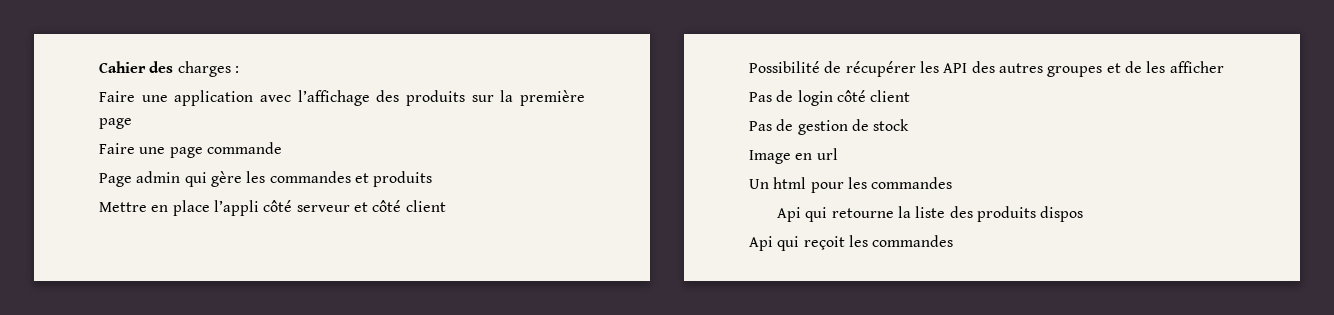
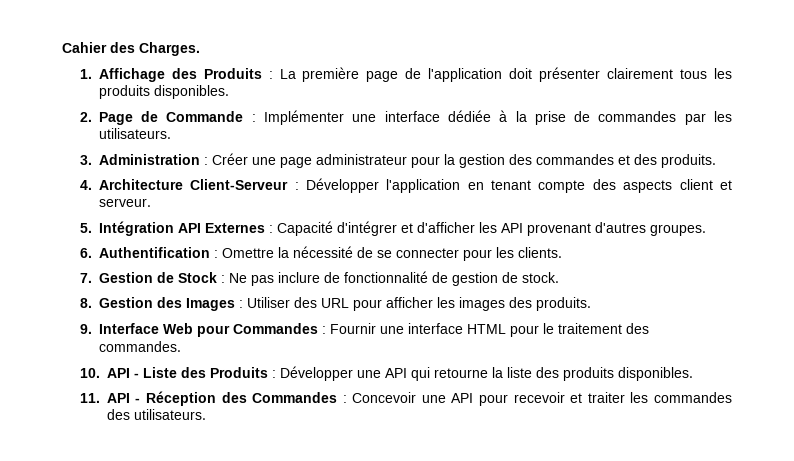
[177,61,239,77] [99,90,585,106] [99,118,132,129] [99,142,282,158] [99,171,433,187] [99,200,446,216] [749,61,1224,77] [749,90,911,106] [749,119,910,135] [749,148,838,164] [749,177,953,193] [776,207,801,222] charges : // Faire une application avec l’affichage des produits sur la première page // Faire une page commande // Page admin qui gère les commandes et produits // Mettre en place l’appli côté serveur et côté client // Possibilité de récupérer les API des autres groupes et de les afficher // Pas de login côté client // Pas de gestion de stock // Image en url // Un html pour les commandes // Api -> [139,42,200,56] [79,67,732,82] [98,85,229,99] [79,110,732,125] [98,128,171,139] [79,153,716,168] [79,178,733,193] [98,198,151,207] [79,221,706,236] [79,246,562,261] [79,271,559,286] [79,297,591,311] [79,323,649,337] [98,341,181,352] [79,366,407,381] Charges. // 1. Affichage des Produits : La première page de l'application doit présenter clairement tous les produits disponibles. // 2. Page de Commande : Implémenter une interface dédiée à la prise de commandes par les utilisateurs. // 3. Administration : Créer une page administrateur pour la gestion des commandes et des produits. // 4. Architecture Client-Serveur : Développer l'application en tenant compte des aspects client et serveur. // 5. Intégration API Externes : Capacité d'intégrer et d'afficher les API provenant d'autres groupes. // 6. Authentification : Omettre la nécessité de se connecter pour les clients. // 7. Gestion de Stock : Ne pas inclure de fonctionnalité de gestion de stock. // 8. Gestion des Images : Utiliser des URL pour afficher les images des produits. // 9. Interface Web pour Commandes : Fournir une interface HTML pour le traitement des commandes. // 10. API - Liste des Produits : Développer une API
[1040,206,1084,222] [749,235,954,251] dispos // Api qui reçoit les commandes -> [617,367,693,381] [79,391,733,406] [106,409,206,420] disponibles. // 11. API - Réception des Commandes : Concevoir une API pour recevoir et traiter les commandes des utilisateurs.

